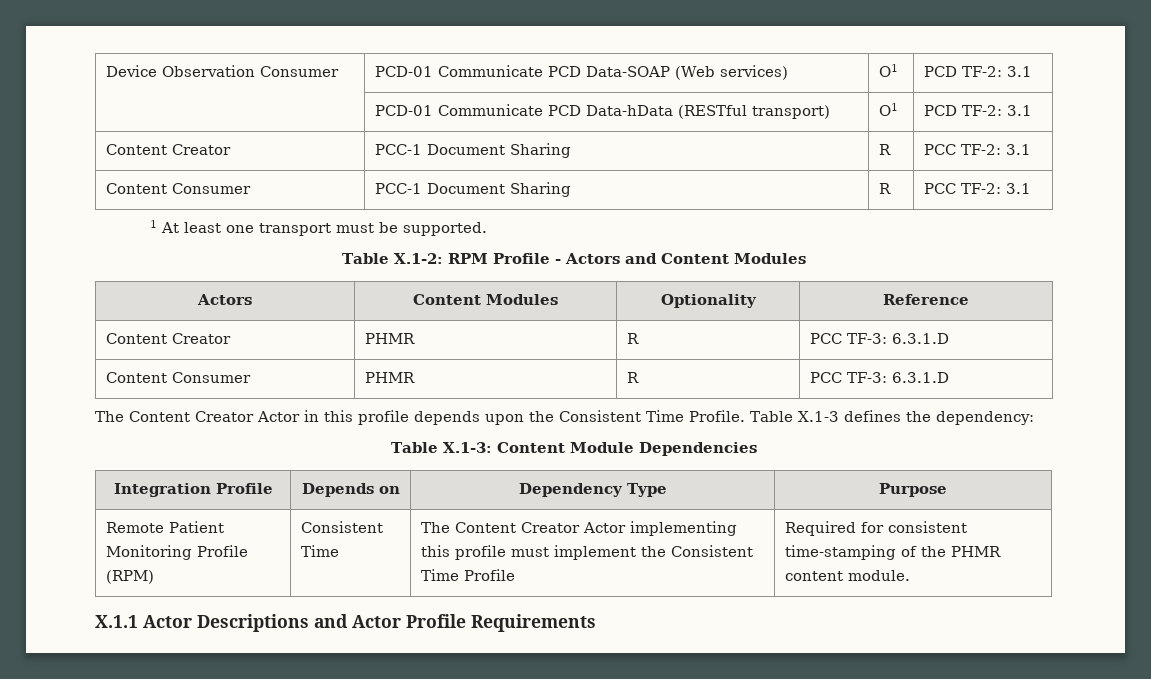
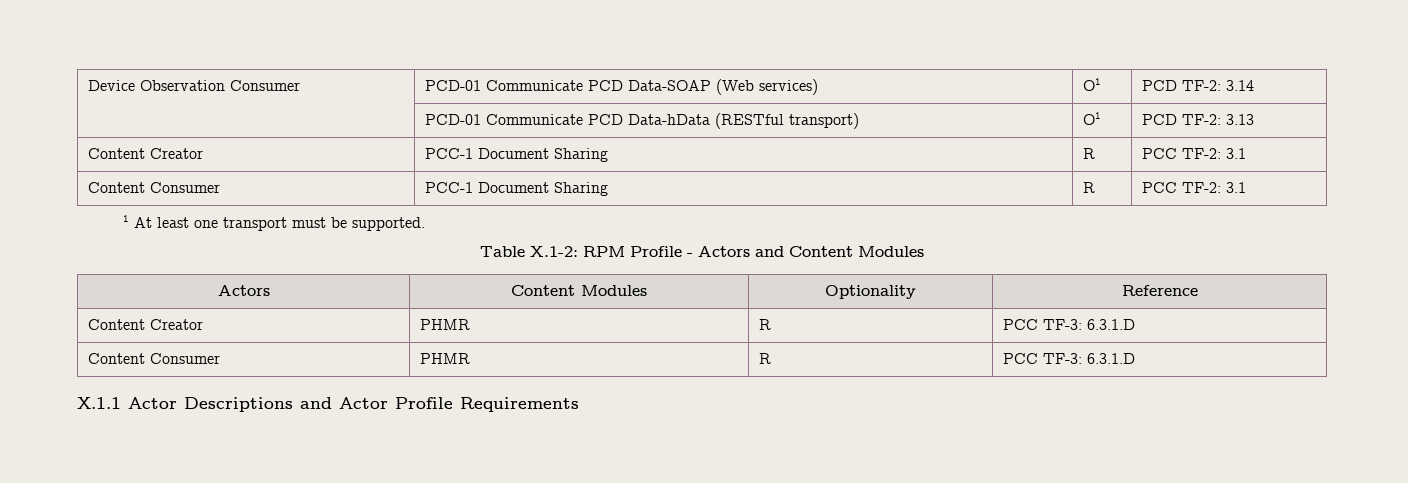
[1007,66,1033,77] 3.1 -> [1225,80,1254,91] 3.14
[1007,105,1033,116] 3.1 -> [1225,114,1254,125] 3.13
[95,410,1034,425] [391,442,757,456] [113,483,273,497] [301,483,400,497] [518,483,667,497] [879,483,947,497] [106,521,225,533] [106,545,249,560] [106,570,155,584] [301,521,384,533] [301,545,340,557] [421,521,738,536] [421,545,754,560] [421,569,516,581] [785,521,968,536] [785,545,1002,560] [785,570,911,581] // The Content Creator Actor in this profile depends upon the Consistent Time Profile. Table X.1-3 defines the dependency: // Table X.1-3: Content Module Dependencies // Integration Profile | Depends on | Dependency Type | Purpose // Remote Patient Monitoring Profile (RPM) | Consistent Time | The Content Creator Actor implementing this profile must implement the Consistent Time Profile | Required for consistent time-stamping of the PHMR content module. -> (1135, 358) none

